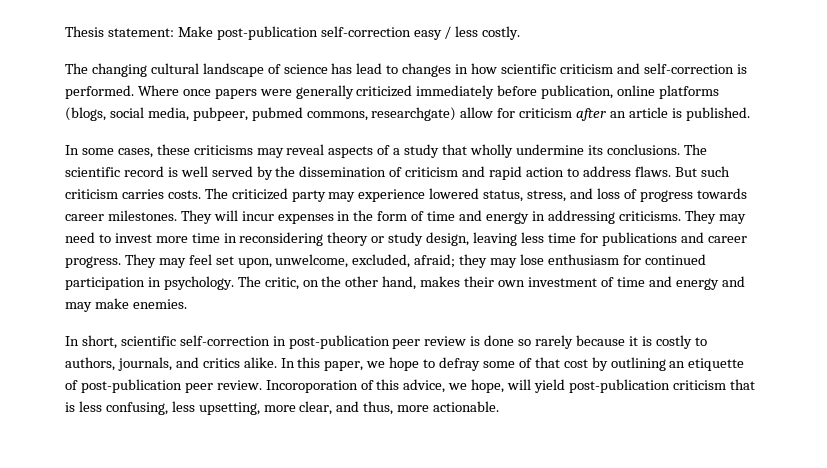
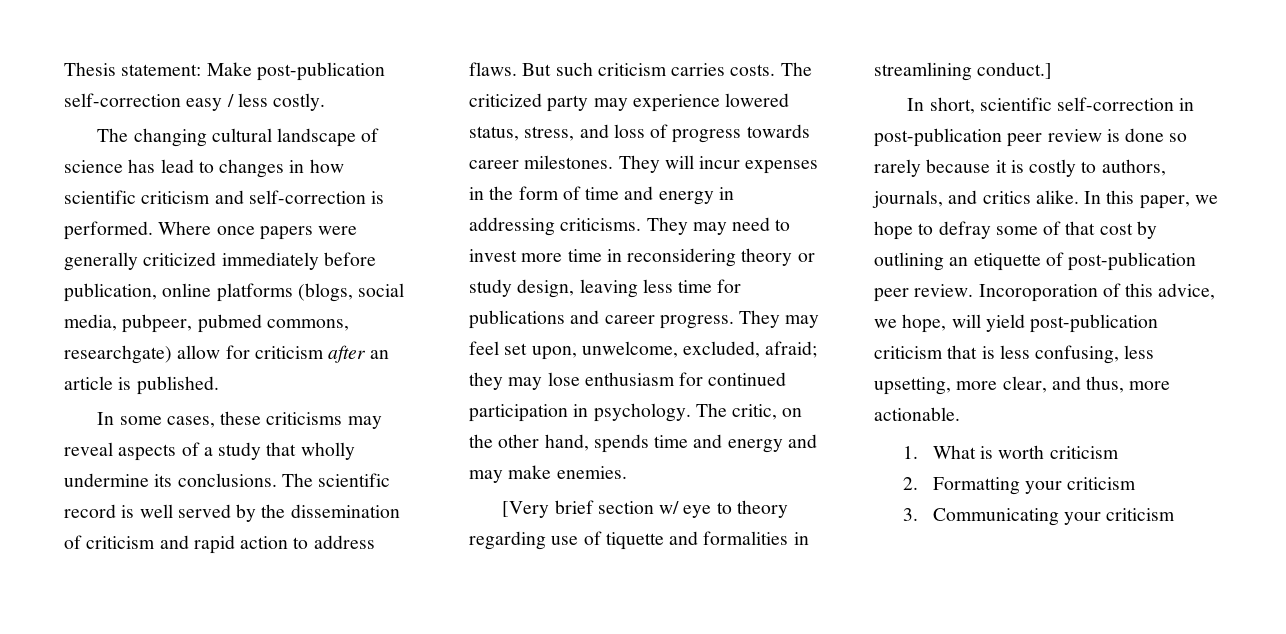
[420,276,614,287] makes their own investment of -> [593,434,649,453] spends
(187, 304) none -> [502,500,788,518] [469,531,809,550] [874,62,1053,81] // [Very brief section w/ eye to theory regarding use of tiquette and formalities in streamlining conduct.]
(500, 406) none -> [903,445,1119,459] [903,477,1137,495] [903,508,1176,526] // 1. What is worth criticism // 2. Formatting your criticism // 3. Communicating your criticism

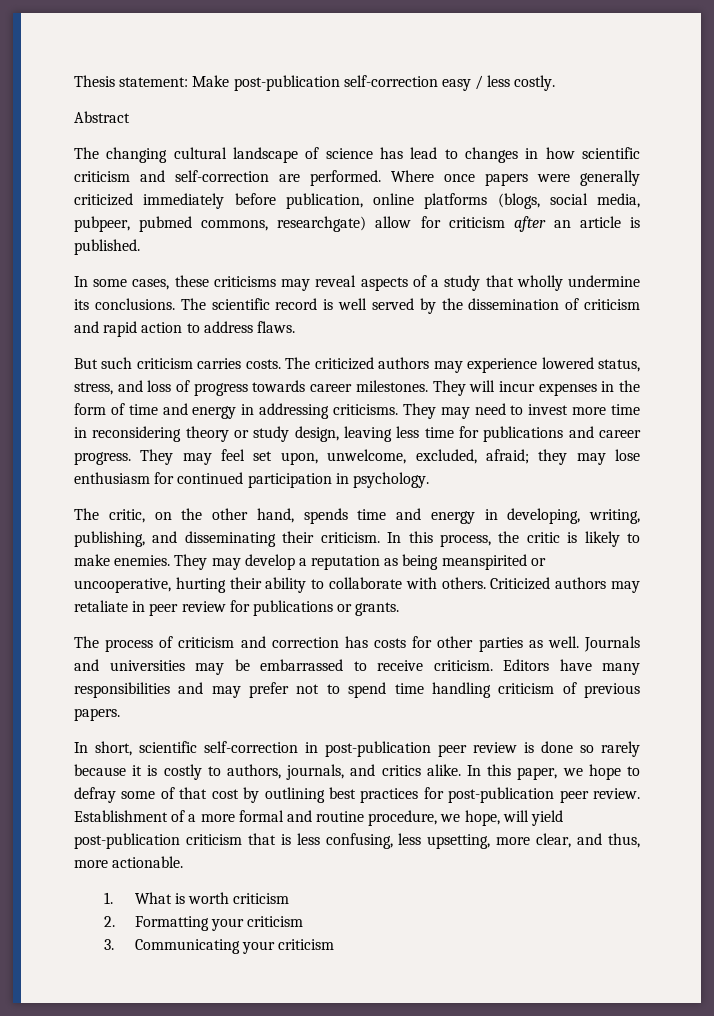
(326, 102) none -> [74,111,130,123] // Abstract
[371,191,385,204] is -> [279,174,300,182] are
(517, 69) none -> (295, 327) //
[547,95,589,112] party -> [378,357,430,369] authors
(691, 412) none -> (429, 480) //
[787,434,817,448] [469,465,627,483] [502,500,788,518] [469,531,809,550] [874,62,1053,81] and may make enemies. // [Very brief section w/ eye to theory regarding use of tiquette and formalities in streamlining conduct.] -> [484,508,640,524] [74,531,641,547] [74,554,546,570] [74,577,640,593] [74,600,400,616] [74,636,640,652] [74,659,640,675] [74,682,640,698] [74,708,120,721] in developing, writing, publishing, and disseminating their criticism. In this process, the critic is likely to make enemies. They may develop a reputation as being meanspirited or uncooperative, hurting their ability to collaborate with others. Criticized authors may retaliate in peer review for publications or grants. // The process of criticism and correction has costs for other parties as well. Journals and universities may be embarrassed to receive criticism. Editors have many responsibilities and may prefer not to spend time handling criticism of previous papers.
[949,252,1197,271] [874,283,1216,302] an etiquette of post-publication peer review. Incoroporation of this advice, -> [328,787,640,803] [74,810,438,826] best practices for post-publication peer review. Establishment of a more formal and routine procedure,

